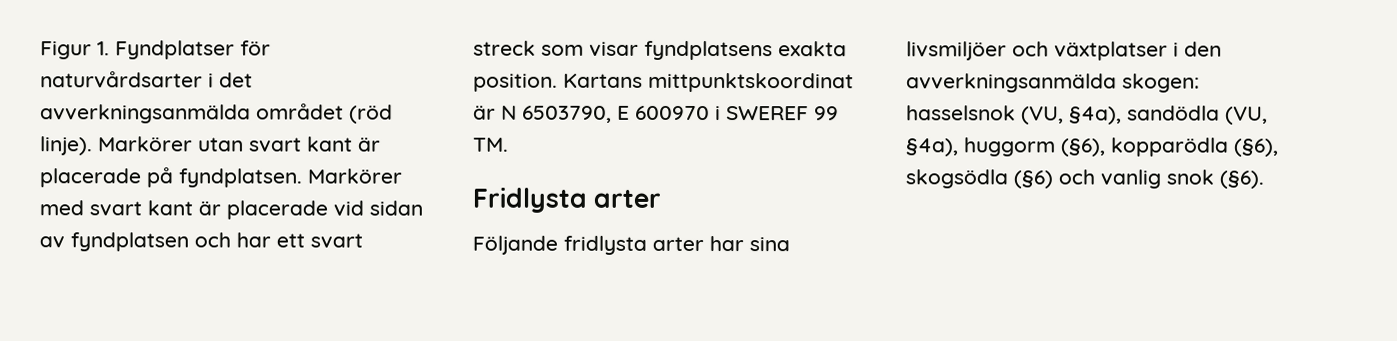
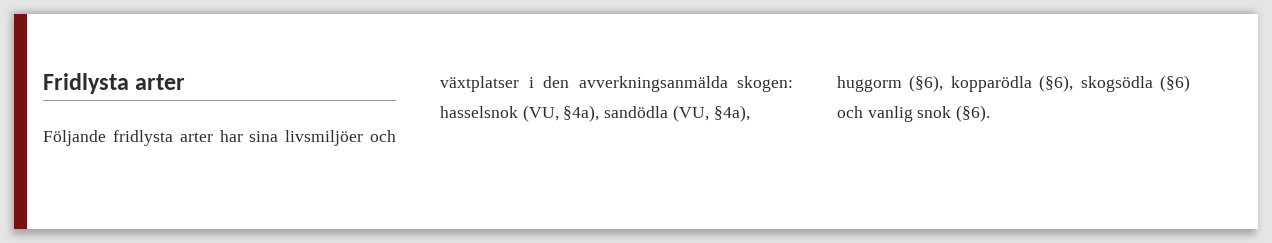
[40,40,271,60] [40,71,253,89] [40,103,393,124] [40,136,381,156] [39,167,403,188] [39,200,423,220] [39,232,363,252] [473,40,847,61] [473,72,854,93] [473,105,839,123] [473,137,509,152] Figur 1. Fyndplatser för naturvårdsarter i det avverkningsanmälda området (röd linje). Markörer utan svart kant är placerade på fyndplatsen. Markörer med svart kant är placerade vid sidan av fyndplatsen och har ett svart streck som visar fyndplatsens exakta position. Kartans mittpunktskoordinat är N 6503790, E 600970 i SWEREF 99 TM. // -> (43, 83) none

